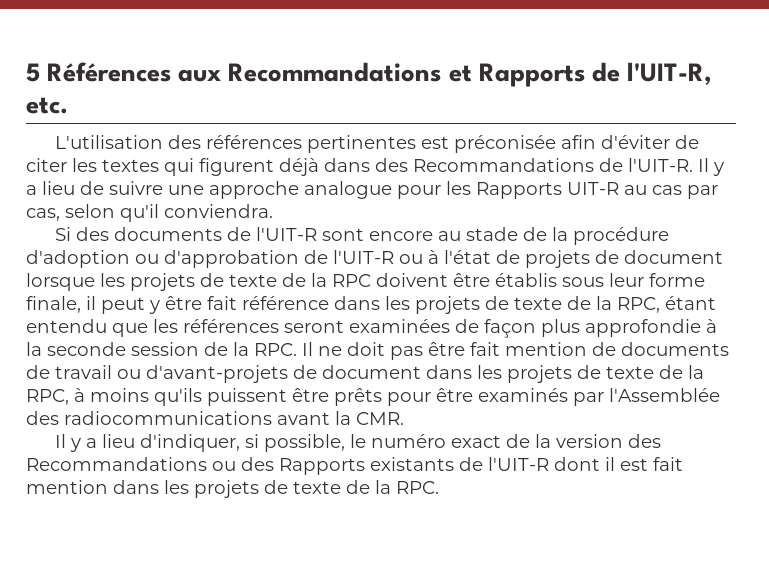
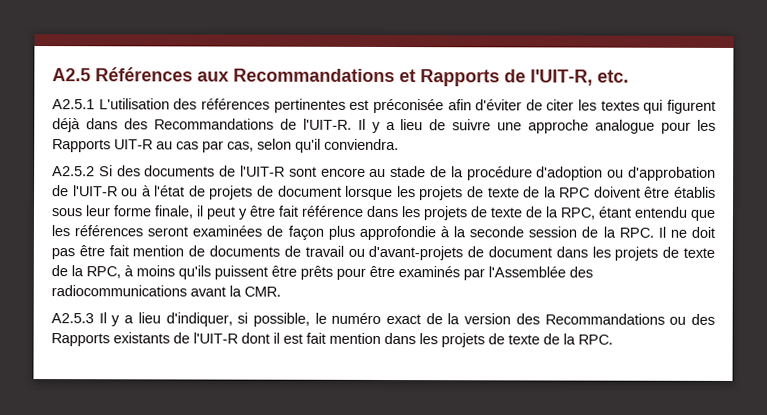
[26,63,40,82] 5 -> [52,68,91,82] A2.5
(68, 105) none -> [52,99,95,110] A2.5.1
(273, 211) none -> [52,166,95,177] A2.5.2
(404, 418) none -> [51,313,94,324] A2.5.3

